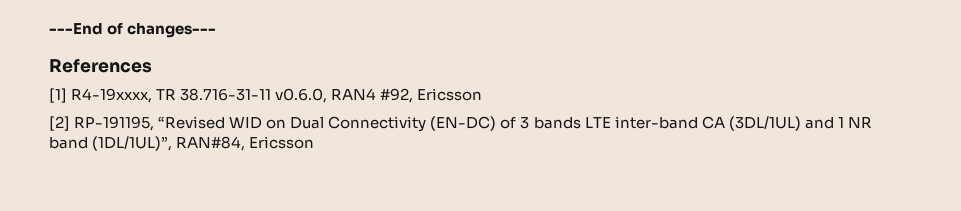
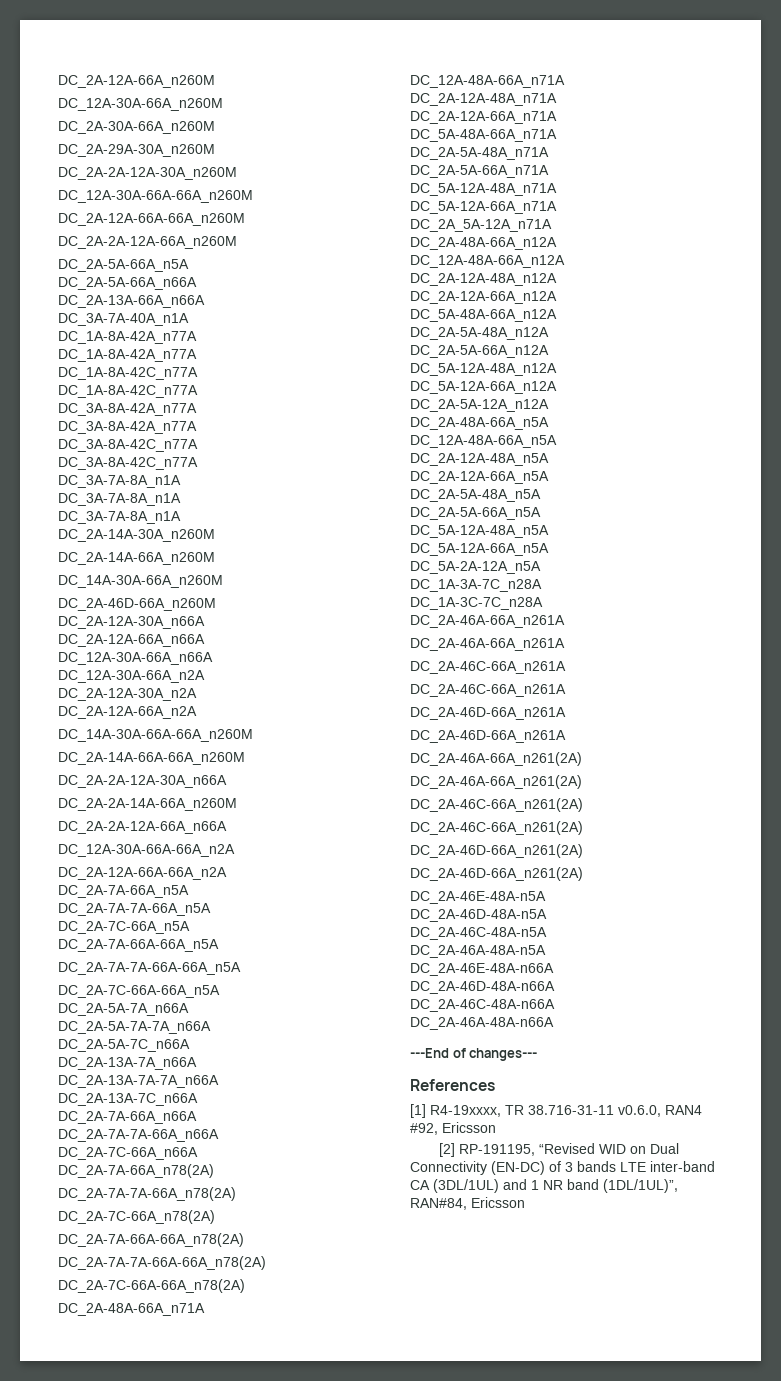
(49, 29) none -> [58,75,215,88] [58,98,223,111] [58,121,215,134] [58,144,215,157] [58,167,237,180] [58,190,253,203] [58,213,245,226] [58,236,237,249] [58,259,189,272] [58,277,197,290] [58,295,205,308] [58,313,189,326] [58,331,197,344] [58,349,197,362] [58,367,198,380] [58,385,198,398] [58,403,197,416] [58,421,197,434] [58,439,198,452] [58,457,198,470] [58,475,181,488] [58,493,181,506] [58,511,181,524] [58,529,215,542] [58,552,215,565] [58,575,223,588] [58,598,216,611] [58,616,205,629] [58,634,205,647] [58,652,213,665] [58,670,205,683] [58,688,197,701] [58,706,197,719] [58,729,253,742] [58,752,245,765] [58,775,227,788] [58,798,237,811] [58,821,227,834] [58,844,235,857] [58,867,227,880] [58,885,189,898] [58,903,211,916] [58,921,190,934] [58,939,219,952] [58,962,241,975] [58,985,220,998] [58,1003,189,1016] [58,1021,211,1034] [58,1039,190,1052] [58,1057,197,1070] [58,1075,219,1088] [58,1093,198,1106] [58,1111,197,1124] [58,1129,219,1142] [58,1147,198,1160] [58,1164,214,1178] [58,1187,236,1201] [58,1210,215,1224] [58,1233,244,1247] [58,1256,266,1270] [58,1279,245,1293] [58,1303,205,1316] [410,75,565,88] [410,93,557,106] [410,111,557,124] [410,129,557,142] [410,147,549,160] [410,165,549,178] [410,183,557,196] [410,201,557,214] [410,219,552,232] [410,237,557,250] [410,255,565,268] [410,273,557,286] [410,291,557,304] [410,309,557,322] [410,327,549,340] [410,345,549,358] [410,363,557,376] [410,381,557,394] [410,399,549,412] [410,417,549,430] [410,435,557,448] [410,453,549,466] [410,471,549,484] [410,489,541,502] [410,507,541,520] [410,525,549,538] [410,543,549,556] [410,561,541,574] [410,579,542,592] [410,597,543,610] [410,615,565,628] [410,638,565,651] [410,661,566,674] [410,684,566,697] [410,707,566,720] [410,730,566,743] [410,752,582,766] [410,775,582,789] [410,798,583,812] [410,821,583,835] [410,844,583,858] [410,867,583,881] [410,891,546,904] [410,909,547,922] [410,927,547,940] [410,945,546,958] [410,963,554,976] [410,981,555,994] [410,999,555,1012] [410,1017,554,1030] DC_2A-12A-66A_n260M // DC_12A-30A-66A_n260M // DC_2A-30A-66A_n260M // DC_2A-29A-30A_n260M // DC_2A-2A-12A-30A_n260M // DC_12A-30A-66A-66A_n260M // DC_2A-12A-66A-66A_n260M // DC_2A-2A-12A-66A_n260M // DC_2A-5A-66A_n5A // DC_2A-5A-66A_n66A // DC_2A-13A-66A_n66A // DC_3A-7A-40A_n1A // DC_1A-8A-42A_n77A // DC_1A-8A-42A_n77A // DC_1A-8A-42C_n77A // DC_1A-8A-42C_n77A // DC_3A-8A-42A_n77A // DC_3A-8A-42A_n77A // DC_3A-8A-42C_n77A // DC_3A-8A-42C_n77A // DC_3A-7A-8A_n1A // DC_3A-7A-8A_n1A // DC_3A-7A-8A_n1A // DC_2A-14A-30A_n260M // DC_2A-14A-66A_n260M // DC_14A-30A-66A_n260M // DC_2A-46D-66A_n260M // DC_2A-12A-30A_n66A // DC_2A-12A-66A_n66A // DC_12A-30A-66A_n66A // DC_12A-30A-66A_n2A // DC_2A-12A-30A_n2A // DC_2A-12A-66A_n2A // DC_14A-30A-66A-66A_n260M // DC_2A-14A-66A-66A_n260M // DC_2A-2A-12A-30A_n66A // DC_2A-2A-14A-66A_n260M // DC_2A-2A-12A-66A_n66A // DC_12A-30A-66A-66A_n2A // DC_2A-12A-66A-66A_n2A // DC_2A-7A-66A_n5A // DC_2A-7A-7A-66A_n5A // DC_2A-7C-66A_n5A // DC_2A-7A-66A-66A_n5A // DC_2A-7A-7A-66A-66A_n5A // DC_2A-7C-66A-66A_n5A // DC_2A-5A-7A_n66A // DC_2A-5A-7A-7A_n66A // DC_2A-5A-7C_n66A // DC_2A-13A-7A_n66A // DC_2A-13A-7A-7A_n66A // DC_2A-13A-7C_n66A // DC_2A-7A-66A_n66A // DC_2A-7A-7A-66A_n66A // DC_2A-7C-66A_n66A // DC_2A-7A-66A_n78(2A) // DC_2A-7A-7A-66A_n78(2A) // DC_2A-7C-66A_n78(2A) // DC_2A-7A-66A-66A_n78(2A) // DC_2A-7A-7A-66A-66A_n78(2A) // DC_2A-7C-66A-66A_n78(2A) // DC_2A-48A-66A_n71A // DC_12A-48A-66A_n71A // DC_2A-12A-48A_n71A // DC_2A-12A-66A_n71A // DC_5A-48A-66A_n71A // DC_2A-5A-48A_n71A // DC_2A-5A-66A_n71A // DC_5A-12A-48A_n71A // DC_5A-12A-66A_n71A // DC_2A_5A-12A_n71A // DC_2A-48A-66A_n12A // DC_12A-48A-66A_n12A // DC_2A-12A-48A_n12A // DC_2A-12A-66A_n12A // DC_5A-48A-66A_n12A // DC_2A-5A-48A_n12A // DC_2A-5A-66A_n12A // DC_5A-12A-48A_n12A // DC_5A-12A-66A_n12A // DC_2A-5A-12A_n12A // DC_2A-48A-66A_n5A // DC_12A-48A-66A_n5A // DC_2A-12A-48A_n5A // DC_2A-12A-66A_n5A // DC_2A-5A-48A_n5A // DC_2A-5A-66A_n5A // DC_5A-12A-48A_n5A // DC_5A-12A-66A_n5A // DC_5A-2A-12A_n5A // DC_1A-3A-7C_n28A // DC_1A-3C-7C_n28A // DC_2A-46A-66A_n261A // DC_2A-46A-66A_n261A // DC_2A-46C-66A_n261A // DC_2A-46C-66A_n261A // DC_2A-46D-66A_n261A // DC_2A-46D-66A_n261A // DC_2A-46A-66A_n261(2A) // DC_2A-46A-66A_n261(2A) // DC_2A-46C-66A_n261(2A) // DC_2A-46C-66A_n261(2A) // DC_2A-46D-66A_n261(2A) // DC_2A-46D-66A_n261(2A) // DC_2A-46E-48A-n5A // DC_2A-46D-48A-n5A // DC_2A-46C-48A-n5A // DC_2A-46A-48A-n5A // DC_2A-46E-48A-n66A // DC_2A-46D-48A-n66A // DC_2A-46C-48A-n66A // DC_2A-46A-48A-n66A //

